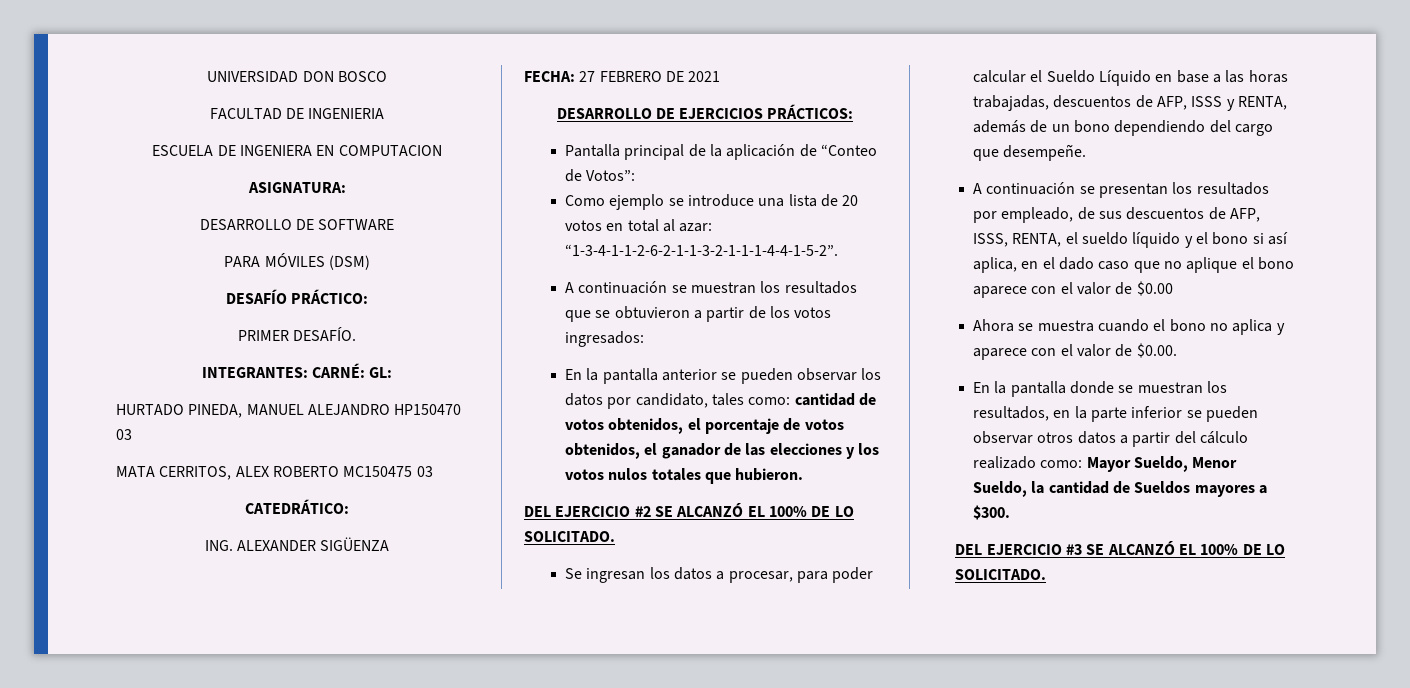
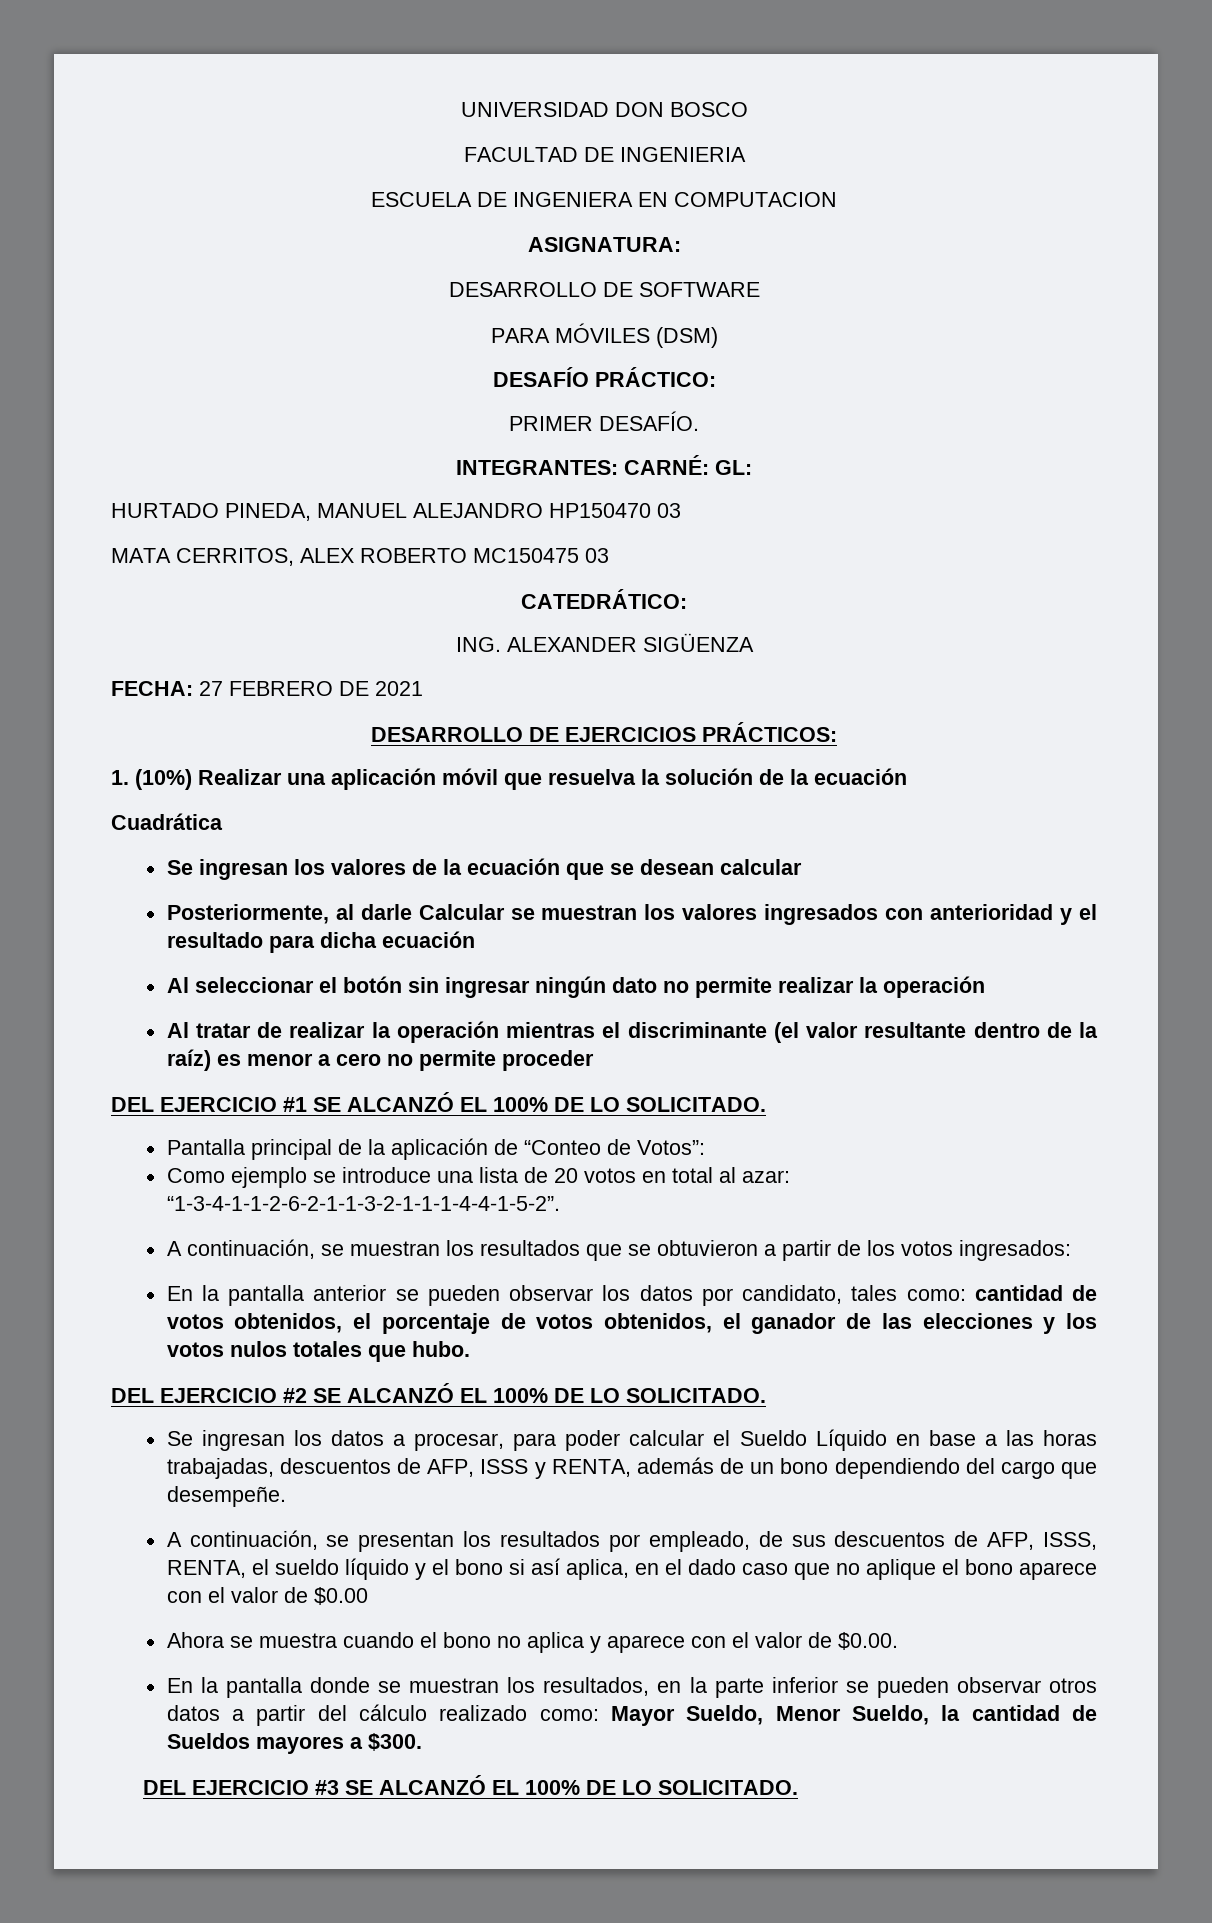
(854, 111) none -> [111,768,907,790] [111,813,223,830] [166,858,802,880] [166,904,1097,925] [166,931,475,953] [166,976,985,998] [166,1021,1099,1043] [166,1049,594,1071] [111,1092,766,1112] // 1. (10%) Realizar una aplicación móvil que resuelva la solución de la ecuación // Cuadrática // Se ingresan los valores de la ecuación que se desean calcular // Posteriormente, al darle Calcular se muestran los valores ingresados con anterioridad y el resultado para dicha ecuación // Al seleccionar el botón sin ingresar ningún dato no permite realizar la operación // Al tratar de realizar la operación mientras el discriminante (el valor resultante dentro de la raíz) es menor a cero no permite proceder // DEL EJERCICIO #1 SE ALCANZÓ EL 100% DE LO SOLICITADO.
[578,281,668,294] continuación -> [186,1239,315,1259] continuación,
[735,468,804,481] hubieron. -> [411,1341,470,1357] hubo.
[986,182,1076,195] continuación -> [189,1530,318,1550] continuación,

